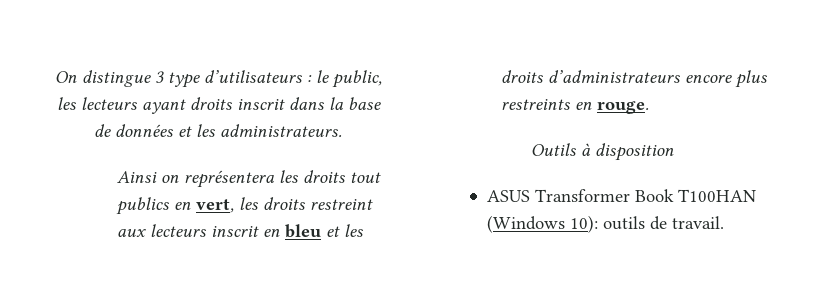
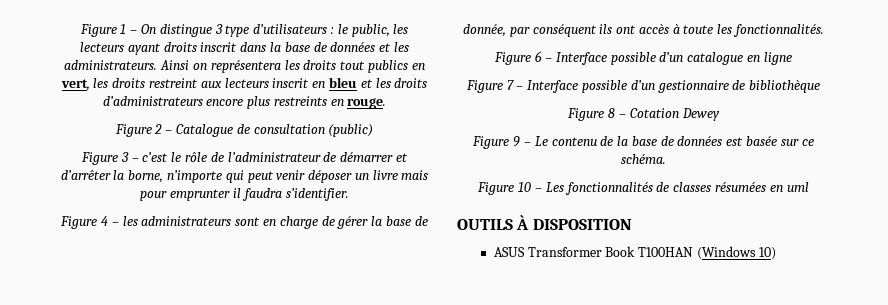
(54, 77) none -> [79,24,138,37] Figure 1 –
(342, 130) // -> (158, 65) none
[530,143,674,161] Outils à disposition -> [114,124,374,137] [81,152,408,165] [60,170,429,183] [140,188,349,201] [60,216,428,229] [462,24,825,37] [494,51,792,65] [465,80,821,93] [567,108,720,121] [472,136,814,149] [621,154,666,164] [477,182,809,195] [457,215,632,230] Figure 2 – Catalogue de consultation (public) // Figure 3 – c’est le rôle de l’administrateur de démarrer et d’arrêter la borne, n’importe qui peut venir déposer un livre mais pour emprunter il faudra s’identifier. // Figure 4 – les administrateurs sont en charge de gérer la base de donnée, par conséquent ils ont accès à toute les fonctionnalités. // Figure 6 – Interface possible d’un catalogue en ligne // Figure 7 – Interface possible d’un gestionnaire de bibliothèque // Figure 8 – Cotation Dewey // Figure 9 – Le contenu de la base de données est basée sur ce schéma. // Figure 10 – Les fonctionnalités de classes résumées en uml // OUTILS À DISPOSITION
[569,215,724,233] 10): outils de travail. -> [758,247,776,260] 10)

